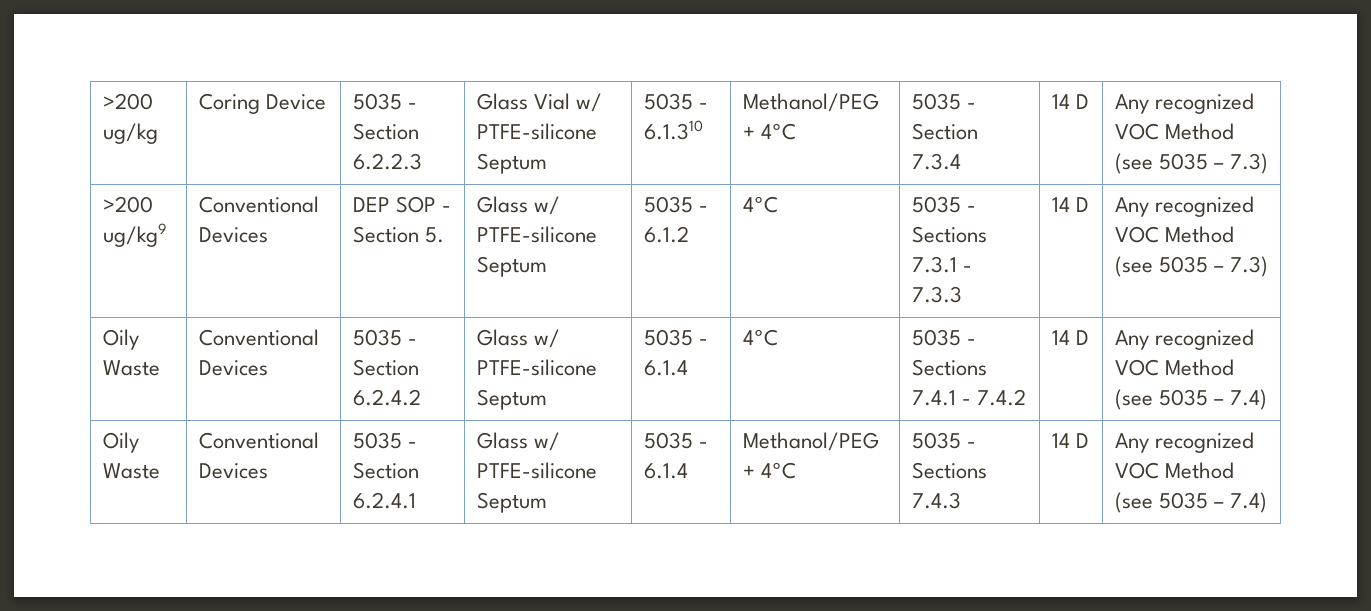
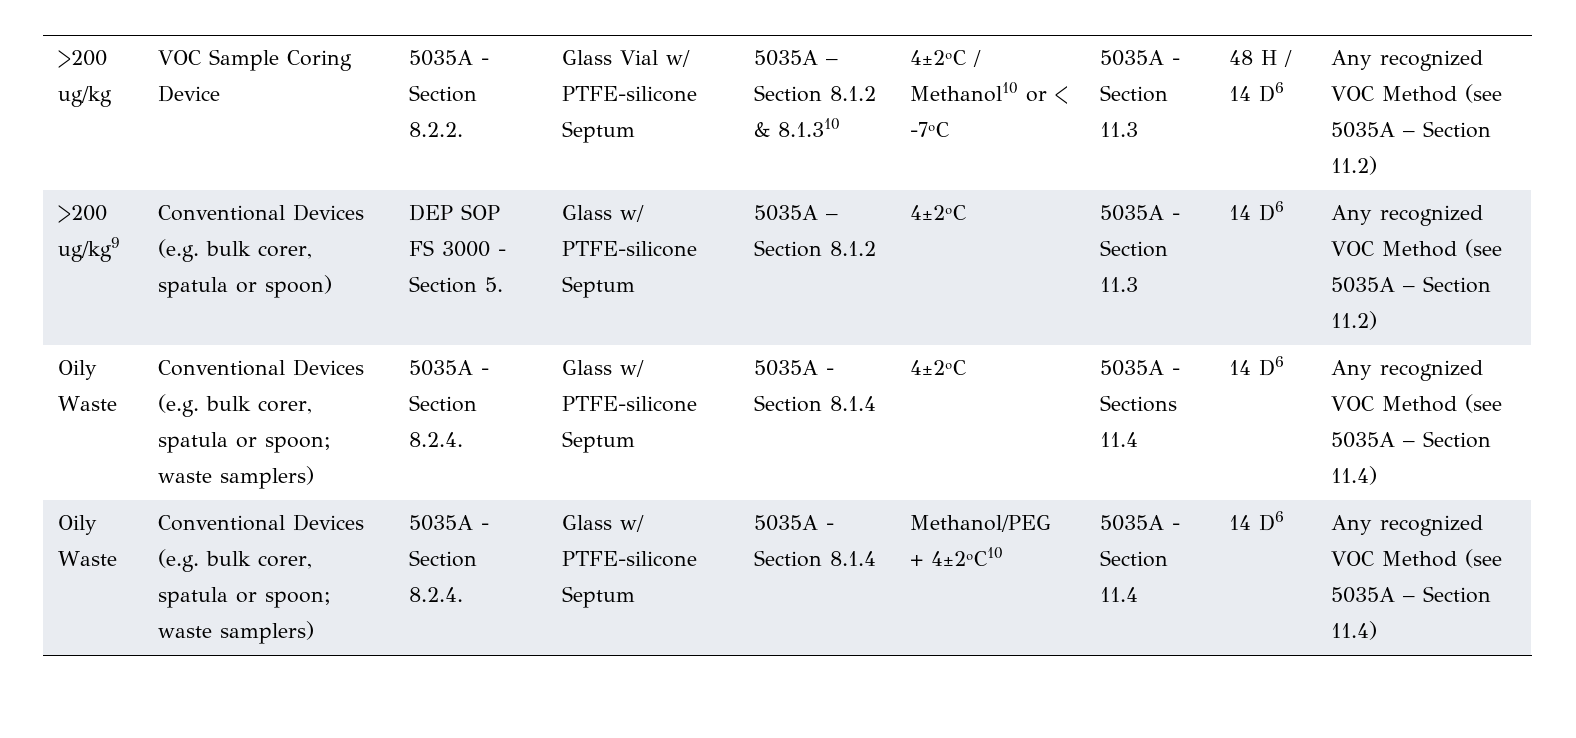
(158, 133) none -> [158,49,280,71] VOC Sample
[352,93,417,110] [352,123,419,140] [352,153,422,170] 5035 - Section 6.2.2.3 -> [409,50,490,66] [409,85,478,102] [409,122,464,137] 5035A - Section 8.2.2.
[643,93,708,110] [643,120,703,140] [742,93,879,112] [742,123,796,140] [911,93,976,110] [911,123,978,140] [911,153,961,170] [1051,94,1089,109] [1114,93,1254,114] [1114,123,1234,140] [1114,153,1269,174] 5035 - 6.1.310 | Methanol/PEG + 4ºC | 5035 - Section 7.3.4 | 14 D | Any recognized VOC Method (see 5035 – 7.3) -> [754,50,839,66] [754,85,877,102] [754,118,841,137] [910,50,982,67] [910,82,1069,104] [910,122,950,137] [1100,50,1181,66] [1100,85,1169,102] [1100,122,1139,137] [1229,50,1293,67] [1229,82,1285,102] [1331,50,1484,71] [1331,84,1503,103] [1331,121,1492,138] [1331,156,1378,175] 5035A – Section 8.1.2 & 8.1.310 | 4±2ºC / Methanol10 or < -7ºC | 5035A - Section 11.3 | 48 H / 14 D6 | Any recognized VOC Method (see 5035A – Section 11.2)
(268, 235) none -> [158,239,313,262] [158,275,333,298] (e.g. bulk corer, spatula or spoon)
(436, 204) none -> [409,240,491,257] FS 3000
[643,196,708,213] [643,226,689,243] [742,196,778,213] [911,196,976,213] [911,226,987,243] [911,256,972,273] [911,286,962,303] [1051,197,1089,212] [1114,196,1254,217] [1114,226,1234,243] [1114,256,1269,277] [102,329,139,350] [102,360,160,376] [198,329,319,346] [198,360,268,376] [352,329,417,346] [352,359,419,376] [352,389,421,406] [476,329,560,348] [476,359,597,376] [476,389,547,410] [643,329,708,346] [643,360,688,376] [742,329,778,346] [911,329,976,346] [911,359,987,376] [911,389,1026,406] [1051,330,1089,345] [1114,329,1254,350] [1114,359,1234,376] [1114,389,1268,410] [102,432,139,453] [102,463,160,479] [198,432,319,449] [198,463,268,479] [352,432,417,449] [352,462,419,479] [352,492,416,509] [476,432,560,451] [476,462,597,479] [476,492,547,513] [643,432,708,449] [643,463,688,479] [742,432,879,451] [742,462,796,479] [911,432,976,449] [911,462,987,479] [911,492,961,509] [1051,433,1089,448] [1114,432,1254,453] [1114,462,1234,479] [1114,492,1268,513] 5035 - 6.1.2 | 4ºC | 5035 - Sections 7.3.1 - 7.3.3 | 14 D | Any recognized VOC Method (see 5035 – 7.3) // Oily Waste | Conventional Devices | 5035 - Section 6.2.4.2 | Glass w/ PTFE-silicone Septum | 5035 - 6.1.4 | 4ºC | 5035 - Sections 7.4.1 - 7.4.2 | 14 D | Any recognized VOC Method (see 5035 – 7.4) // Oily Waste | Conventional Devices | 5035 - Section 6.2.4.1 | Glass w/ PTFE-silicone Septum | 5035 - 6.1.4 | Methanol/PEG + 4ºC | 5035 - Sections 7.4.3 | 14 D | Any recognized VOC Method (see 5035 – 7.4) -> [754,205,839,221] [754,240,877,257] [910,205,967,220] [1100,205,1181,221] [1100,240,1169,257] [1100,277,1139,292] [1229,201,1285,221] [1331,205,1484,226] [1331,239,1503,258] [1331,276,1492,293] [1331,311,1378,330] [58,360,98,380] [58,396,118,411] [158,359,365,376] [158,394,313,417] [158,432,332,453] [158,466,315,489] [409,360,490,376] [409,395,478,412] [409,432,464,447] [562,360,645,377] [562,396,698,412] [562,431,636,453] [754,360,835,376] [754,395,877,412] [910,360,967,375] [1100,360,1181,376] [1100,395,1178,412] [1100,432,1139,447] [1229,356,1285,376] [1331,360,1484,381] [1331,394,1503,413] [1331,431,1492,448] [1331,466,1378,485] [58,515,98,535] [58,551,118,566] [158,514,365,531] [158,549,313,572] [158,587,332,608] [158,621,315,644] [409,515,490,531] [409,550,478,567] [409,587,464,602] [562,515,645,532] [562,551,698,567] [562,586,636,608] [754,515,835,531] [754,550,877,567] [910,515,1052,532] [910,547,1004,566] [1100,515,1181,531] [1100,550,1169,567] [1100,587,1139,602] [1229,511,1285,531] [1331,515,1484,536] [1331,549,1503,568] [1331,586,1492,603] [1331,621,1378,640] 5035A – Section 8.1.2 | 4±2ºC | 5035A - Section 11.3 | 14 D6 | Any recognized VOC Method (see 5035A – Section 11.2) // Oily Waste | Conventional Devices (e.g. bulk corer, spatula or spoon; waste samplers) | 5035A - Section 8.2.4. | Glass w/ PTFE-silicone Septum | 5035A - Section 8.1.4 | 4±2ºC | 5035A - Sections 11.4 | 14 D6 | Any recognized VOC Method (see 5035A – Section 11.4) // Oily Waste | Conventional Devices (e.g. bulk corer, spatula or spoon; waste samplers) | 5035A - Section 8.2.4. | Glass w/ PTFE-silicone Septum | 5035A - Section 8.1.4 | Methanol/PEG + 4±2ºC10 | 5035A - Section 11.4 | 14 D6 | Any recognized VOC Method (see 5035A – Section 11.4)

